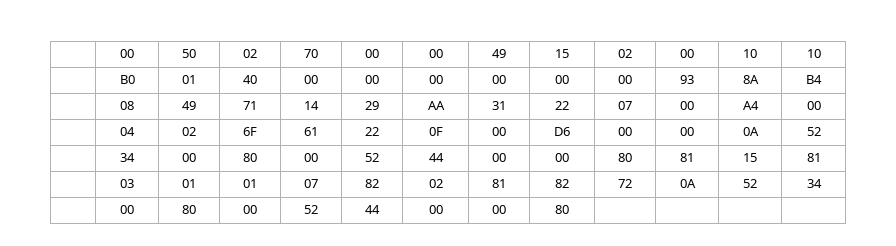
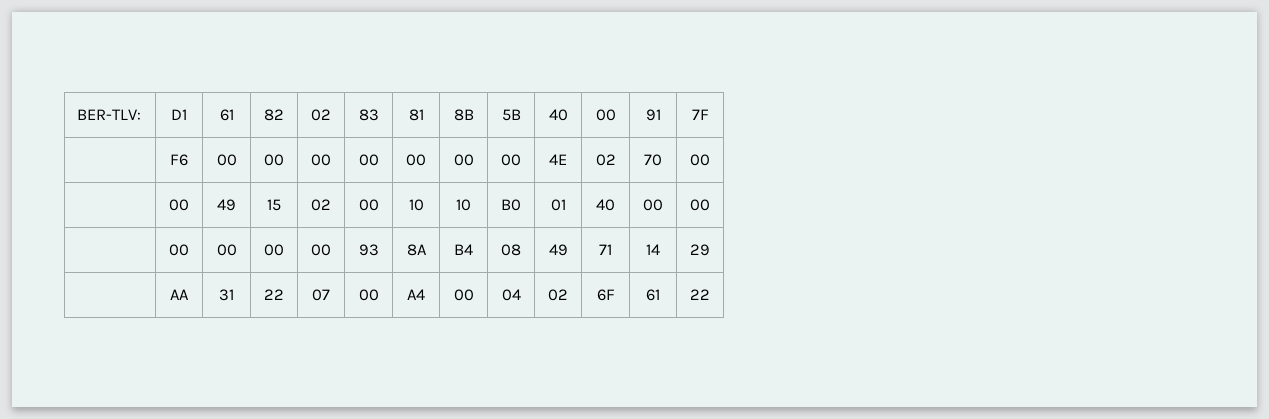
[120,49,134,58] [182,49,196,58] | 00 | 50 -> [77,109,142,120] [171,109,187,120] [219,109,234,121] [264,109,284,121] [311,109,331,121] [358,109,379,121] [408,109,424,121] [453,109,474,121] [501,109,521,121] [548,109,568,121] [595,109,616,121] [645,109,661,121] [691,109,709,120] [170,154,188,166] [216,154,237,166] [264,154,284,166] [311,154,331,166] [358,154,379,166] [406,154,426,166] [453,154,474,166] [501,154,521,166] [549,154,567,165] BER-TLV: | D1 | 61 | 82 | 02 | 83 | 81 | 8B | 5B | 40 | 00 | 91 | 7F // | F6 | 00 | 00 | 00 | 00 | 00 | 00 | 00 | 4E
(379, 53) none -> (710, 160) //
(821, 53) // -> (471, 205) none
(379, 79) none -> (710, 205) //
(822, 79) // -> (473, 249) none
(379, 105) none -> (710, 250) //
(821, 105) // -> (474, 295) none
[428,127,443,136] [492,127,506,136] [554,127,570,136] [618,127,632,136] [680,127,694,136] [742,127,759,136] [806,127,821,136] [120,153,135,162] [182,153,196,162] [243,153,257,162] [304,153,318,162] [365,153,379,162] [428,153,444,162] [492,153,506,162] [555,153,569,162] [618,153,632,162] [680,153,694,162] [743,153,757,162] [806,153,821,162] [120,179,134,188] [182,179,196,188] [243,179,257,188] [304,179,318,188] [365,179,379,188] [428,179,443,188] [492,179,506,188] [555,179,569,188] [618,179,632,188] [679,179,696,188] [743,179,757,188] [806,179,822,188] [120,205,134,214] [182,205,196,214] [243,205,257,214] [304,205,318,214] [365,205,380,214] [428,205,443,214] [492,205,506,214] [555,205,569,214] | 0F | 00 | D6 | 00 | 00 | 0A | 52 // | 34 | 00 | 80 | 00 | 52 | 44 | 00 | 00 | 80 | 81 | 15 | 81 // | 03 | 01 | 01 | 07 | 82 | 02 | 81 | 82 | 72 | 0A | 52 | 34 // | 00 | 80 | 00 | 52 | 44 | 00 | 00 | 80 | | | | -> (710, 294) none

